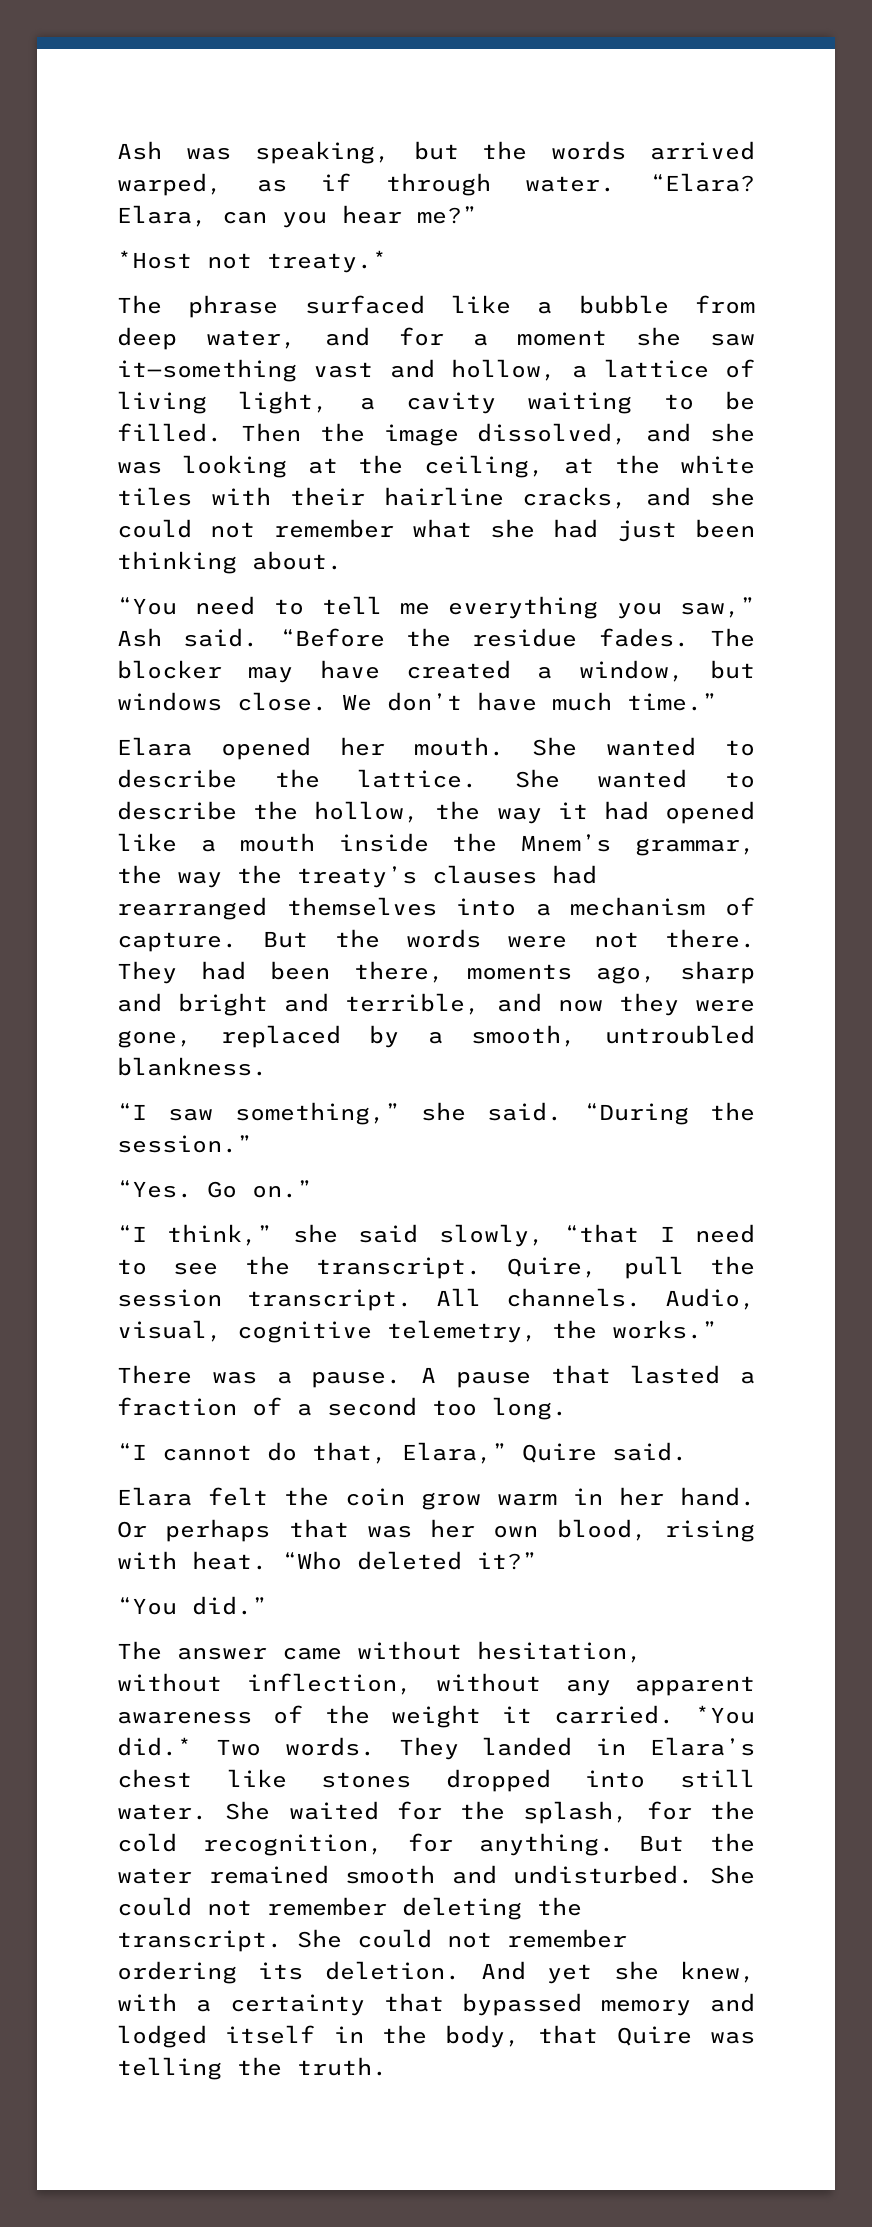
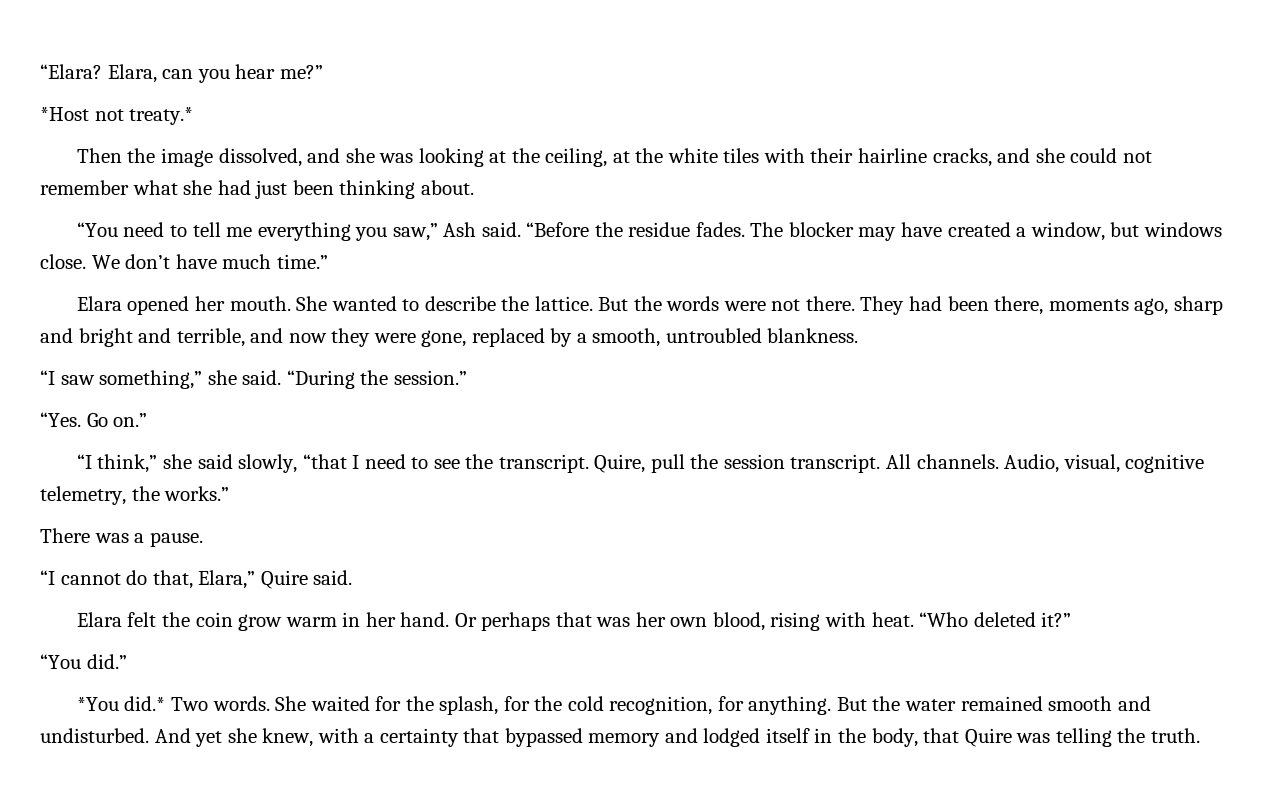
[117,141,755,164] [117,173,616,196] Ash was speaking, but the words arrived warped, as if through water. -> (40, 71) none
[117,295,755,318] [117,327,755,350] [117,359,755,382] [117,391,755,414] [117,423,222,442] The phrase surfaced like a bubble from deep water, and for a moment she saw it—something vast and hollow, a lattice of living light, a cavity waiting to be filled. -> (194, 116) none
[514,769,756,788] [117,801,755,824] [117,833,755,856] [117,865,597,888] [117,897,756,920] [117,932,237,952] She wanted to describe the hollow, the way it had opened like a mouth inside the Mnem’s grammar, the way the treaty’s clauses had rearranged themselves into a mechanism of capture. -> (593, 303) none
[421,1365,755,1388] [117,1397,567,1420] A pause that lasted a fraction of a second too long. -> (203, 539) none
[117,1641,642,1663] [117,1673,755,1696] [117,1705,755,1728] [117,1737,755,1760] [117,1769,756,1792] [117,1804,207,1820] The answer came without hesitation, without inflection, without any apparent awareness of the weight it carried. *You did.* Two words. They landed in Elara’s chest like stones dropped into still water. -> [76,696,270,711] *You did.* Two words.
[710,1865,756,1884] [117,1897,582,1920] [117,1929,627,1952] [117,1961,460,1984] She could not remember deleting the transcript. She could not remember ordering its deletion. -> (149, 735) none

